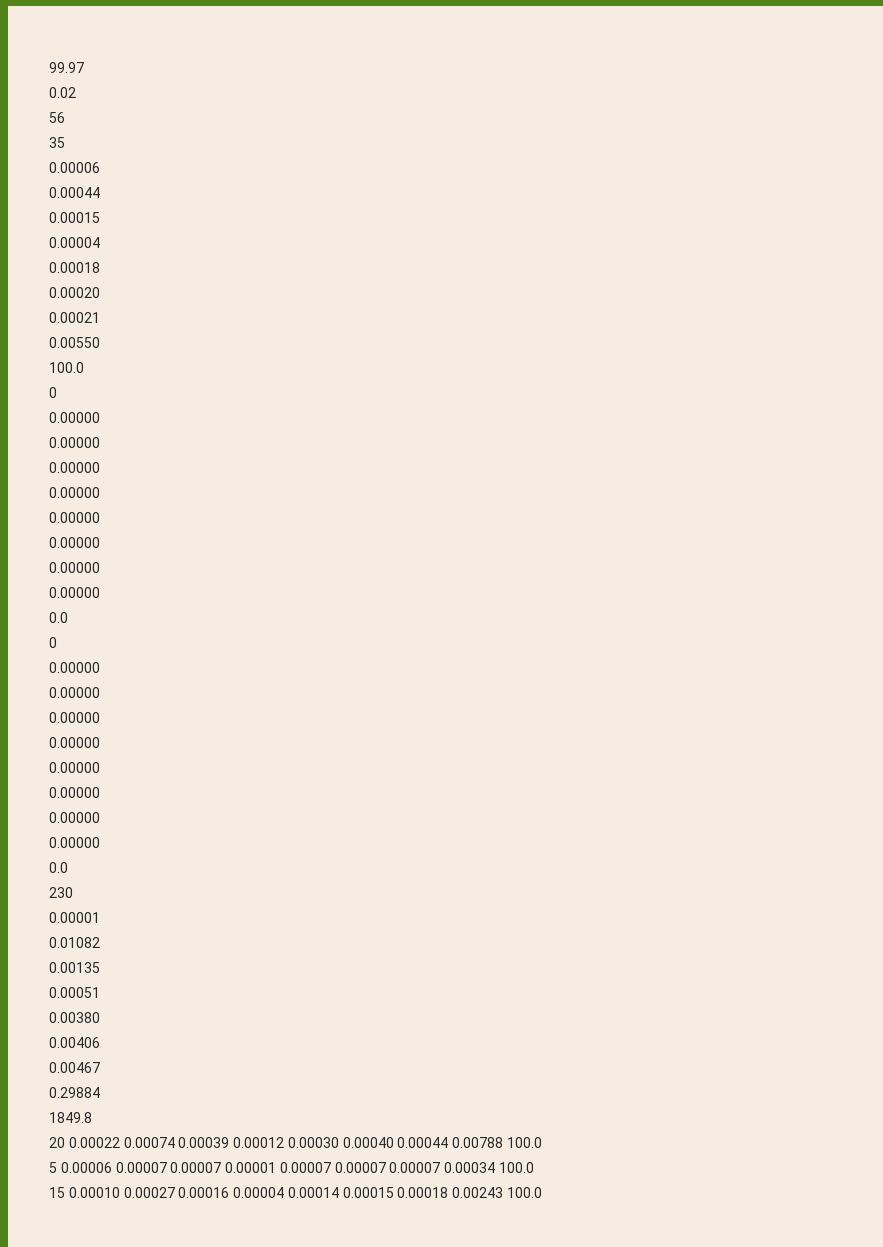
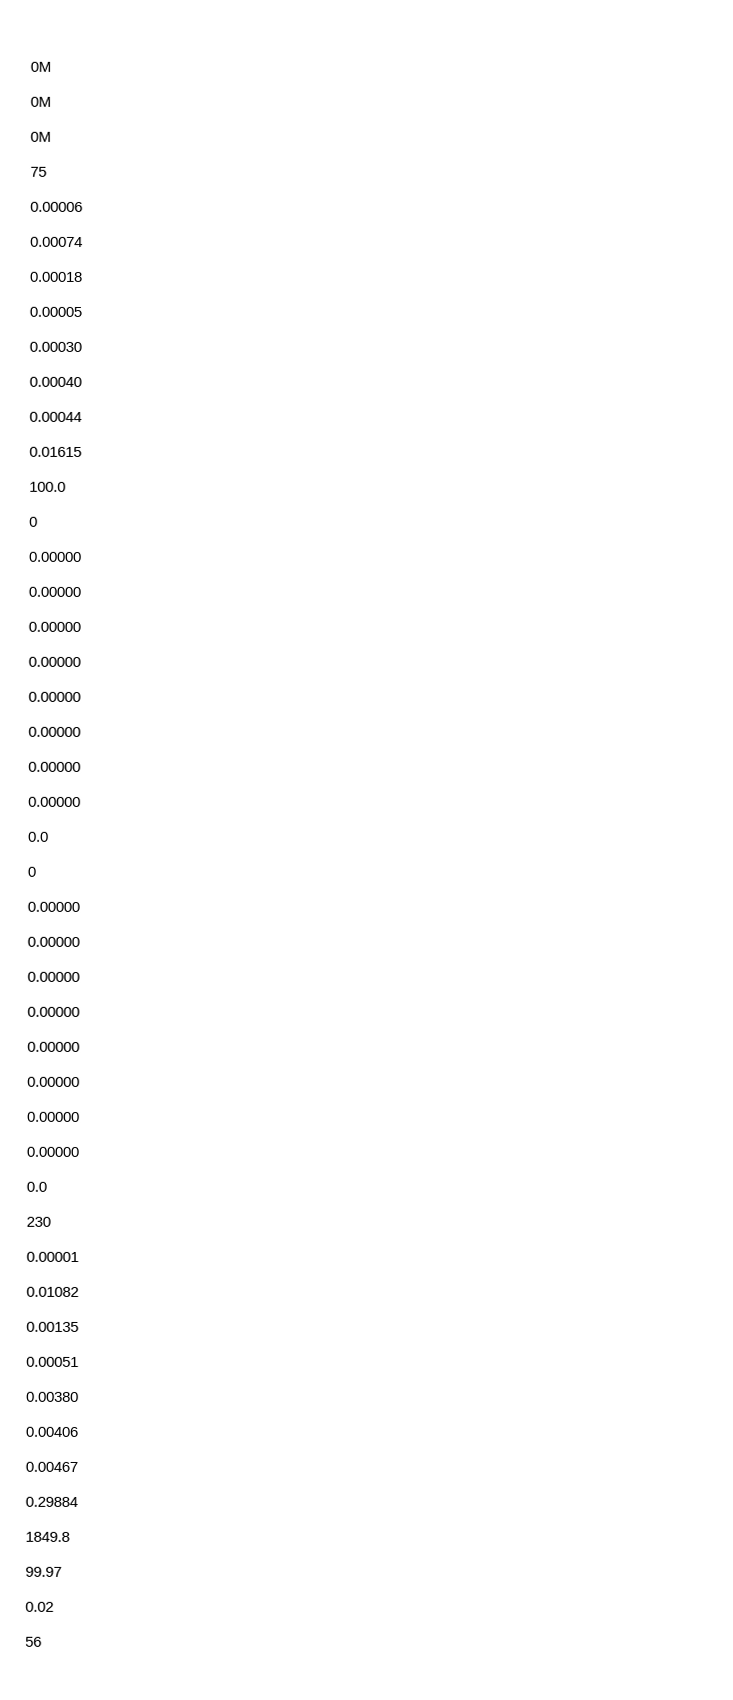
[49,62,84,73] [49,87,76,98] [49,112,65,123] [49,137,65,148] [49,162,100,173] [49,187,100,198] [49,212,100,223] [49,237,100,248] [49,262,100,273] [49,287,100,298] [49,312,100,323] [49,337,100,348] 99.97 // 0.02 // 56 // 35 // 0.00006 // 0.00044 // 0.00015 // 0.00004 // 0.00018 // 0.00020 // 0.00021 // 0.00550 -> [30,61,52,72] [30,96,52,107] [30,131,52,142] [30,166,47,177] [30,201,83,213] [30,236,83,248] [29,271,83,283] [29,306,82,318] [29,341,82,353] [29,376,82,388] [29,411,82,423] [29,446,82,458] 0M // 0M // 0M // 75 // 0.00006 // 0.00074 // 0.00018 // 0.00005 // 0.00030 // 0.00040 // 0.00044 // 0.01615
[49,1137,543,1148] [49,1162,535,1173] [49,1187,543,1198] 20 0.00022 0.00074 0.00039 0.00012 0.00030 0.00040 0.00044 0.00788 100.0 // 5 0.00006 0.00007 0.00007 0.00001 0.00007 0.00007 0.00007 0.00034 100.0 // 15 0.00010 0.00027 0.00016 0.00004 0.00014 0.00015 0.00018 0.00243 100.0 -> [25,1566,62,1577] [25,1601,54,1612] [25,1636,42,1647] 99.97 // 0.02 // 56

